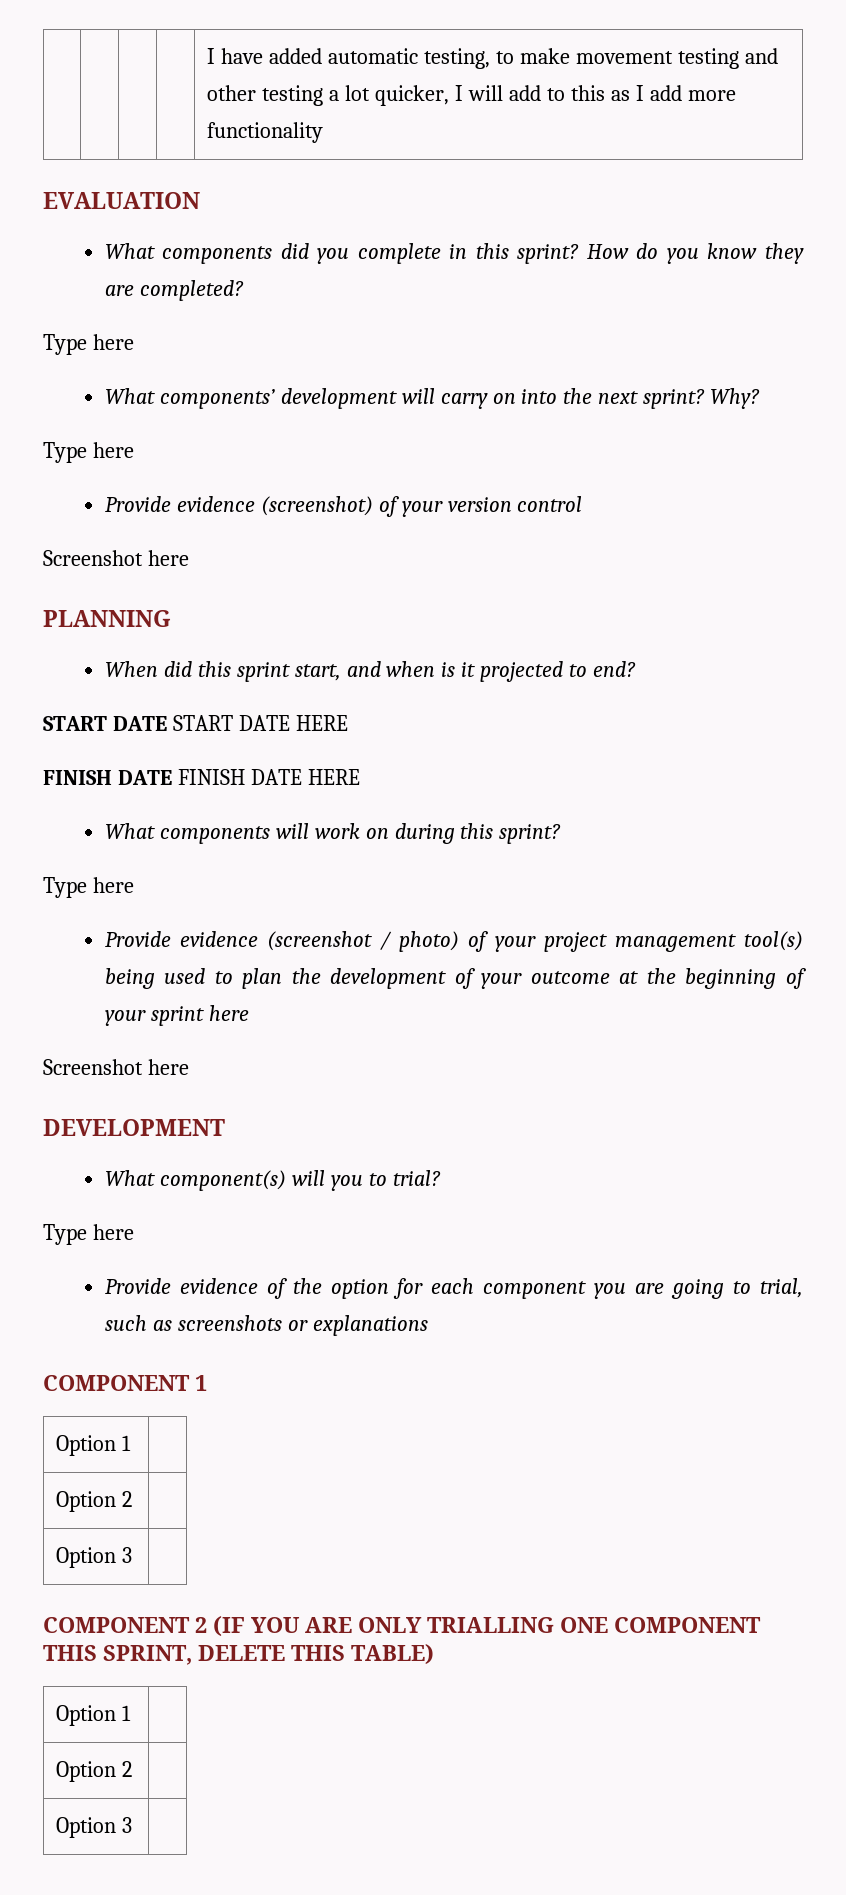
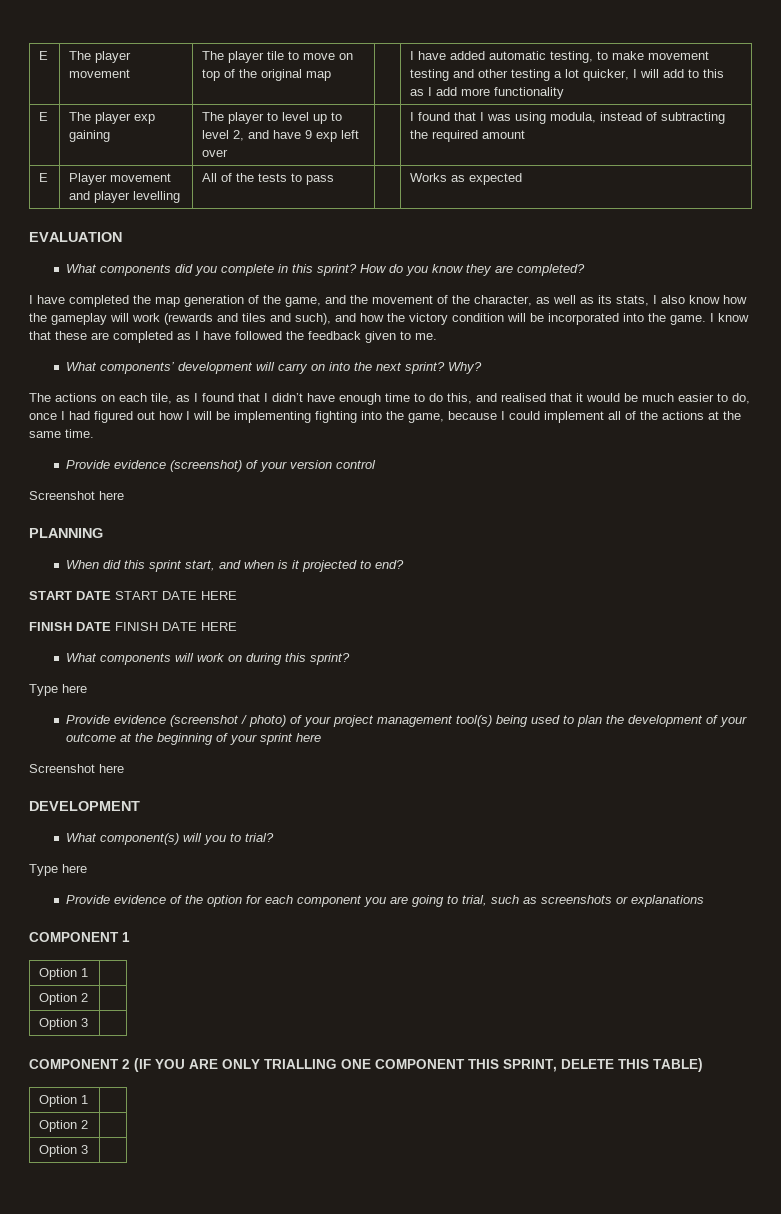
(207, 56) | | -> [39,51,49,60] [69,51,132,63] [69,69,131,78] [202,51,354,63] [202,69,332,81] E | The player movement | The player tile to move on top of the original map
(324, 132) none -> [39,112,49,121] [69,112,156,124] [69,130,111,142] [202,112,343,124] [202,130,360,142] [202,149,229,157] [410,112,726,124] [410,130,526,142] [39,173,49,182] [69,173,172,185] [69,191,181,203] [202,173,335,185] [410,173,523,185] // E | The player exp gaining | The player to level up to level 2, and have 9 exp left over | | I found that I was using modula, instead of subtracting the required amount // E | Player movement and player levelling | All of the tests to pass | | Works as expected
[43,334,134,355] Type here -> [29,295,747,307] [29,313,749,325] [29,331,437,343] I have completed the map generation of the game, and the movement of the character, as well as its stats, I also know how the gameplay will work (rewards and tiles and such), and how the victory condition will be incorporated into the game. I know that these are completed as I have followed the feedback given to me.
[43,442,134,463] Type here -> [29,393,750,405] [29,411,741,423] [29,429,94,438] The actions on each tile, as I found that I didn’t have enough time to do this, and realised that it would be much easier to do, once I had figured out how I will be implementing fighting into the game, because I could implement all of the actions at the same time.

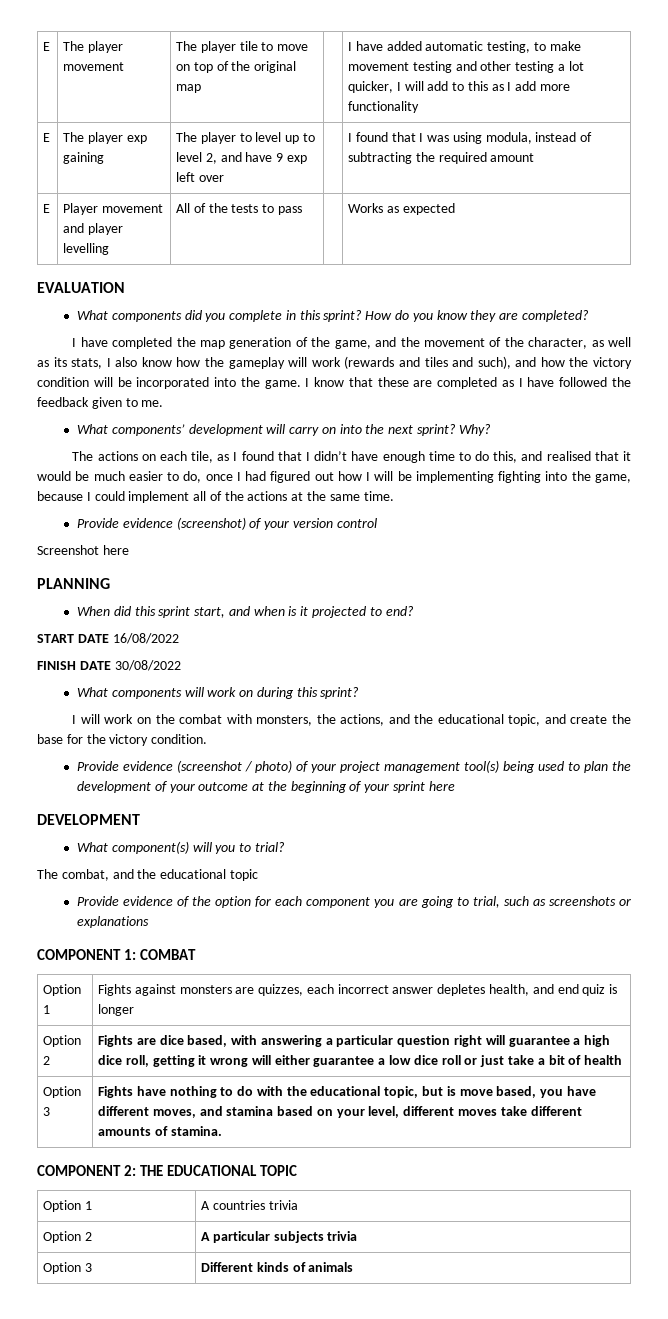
[115,591,237,600] [29,622,237,631] START DATE HERE // FINISH DATE FINISH DATE HERE -> [112,633,179,644] [37,660,181,671] 16/08/2022 // FINISH DATE 30/08/2022
[29,684,87,696] Type here -> [72,714,631,726] [37,734,208,746] I will work on the combat with monsters, the actions, and the educational topic, and create the base for the victory condition.
[29,764,124,773] // Screenshot here -> (455, 786) none
[29,864,87,876] Type here -> [37,869,258,881] The combat, and the educational topic
[122,932,130,942] [39,968,89,980] [39,993,89,1005] [39,1018,89,1030] [29,1058,703,1072] [39,1095,89,1107] [39,1120,89,1132] [39,1145,89,1157] 1 // Option 1 | // Option 2 | // Option 3 | // COMPONENT 2 (IF YOU ARE ONLY TRIALLING ONE COMPONENT THIS SPRINT, DELETE THIS TABLE) // Option 1 | // Option 2 | // Option 3 | -> [123,949,196,960] [43,984,82,996] [43,1005,51,1014] [98,984,618,996] [98,1004,135,1016] [43,1035,82,1047] [43,1056,51,1065] [98,1035,611,1047] [98,1055,623,1067] [43,1086,82,1098] [43,1107,51,1116] [98,1086,596,1098] [98,1106,582,1118] [98,1126,222,1136] [37,1165,297,1176] [43,1200,92,1212] [201,1200,298,1210] [43,1231,92,1243] [201,1231,358,1243] [43,1262,92,1274] [201,1262,354,1272] 1: COMBAT // Option 1 | Fights against monsters are quizzes, each incorrect answer depletes health, and end quiz is longer // Option 2 | Fights are dice based, with answering a particular question right will guarantee a high dice roll, getting it wrong will either guarantee a low dice roll or just take a bit of health // Option 3 | Fights have nothing to do with the educational topic, but is move based, you have different moves, and stamina based on your level, different moves take different amounts of stamina. // COMPONENT 2: THE EDUCATIONAL TOPIC // Option 1 | A countries trivia // Option 2 | A particular subjects trivia // Option 3 | Different kinds of animals

